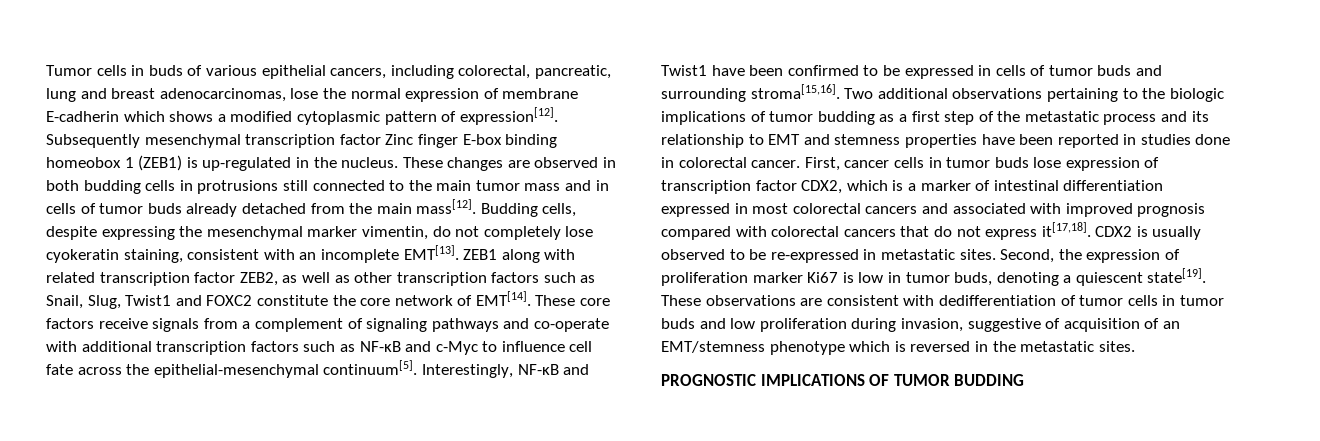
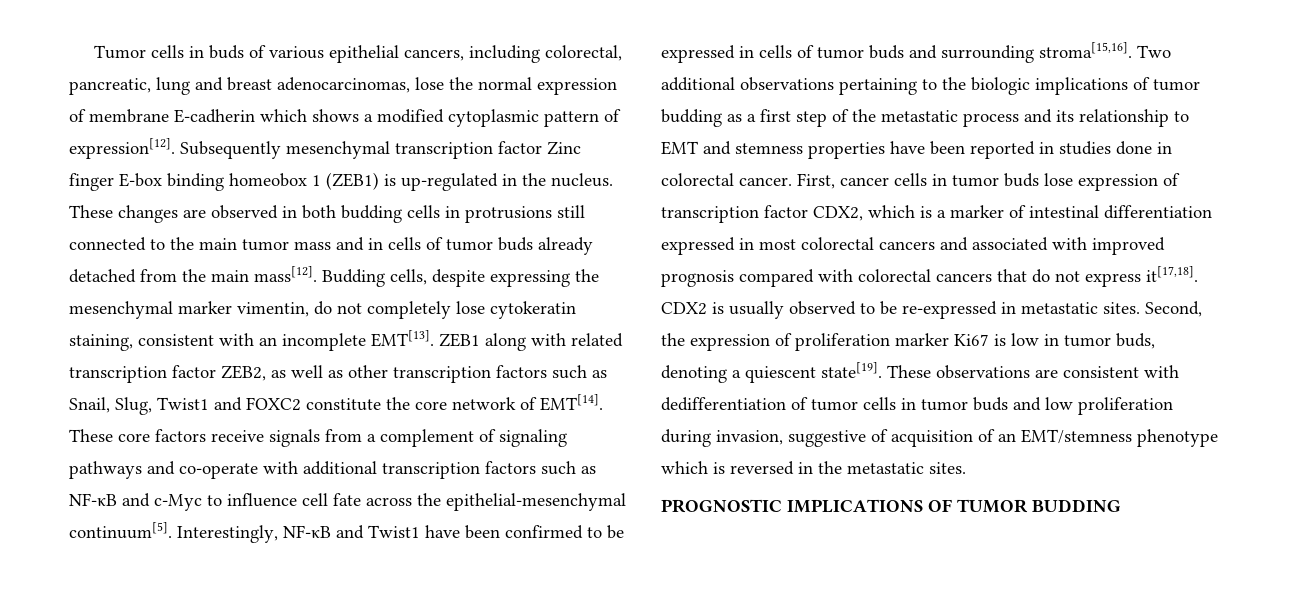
[46,249,119,263] cyokeratin -> [490,301,576,319] cytokeratin

